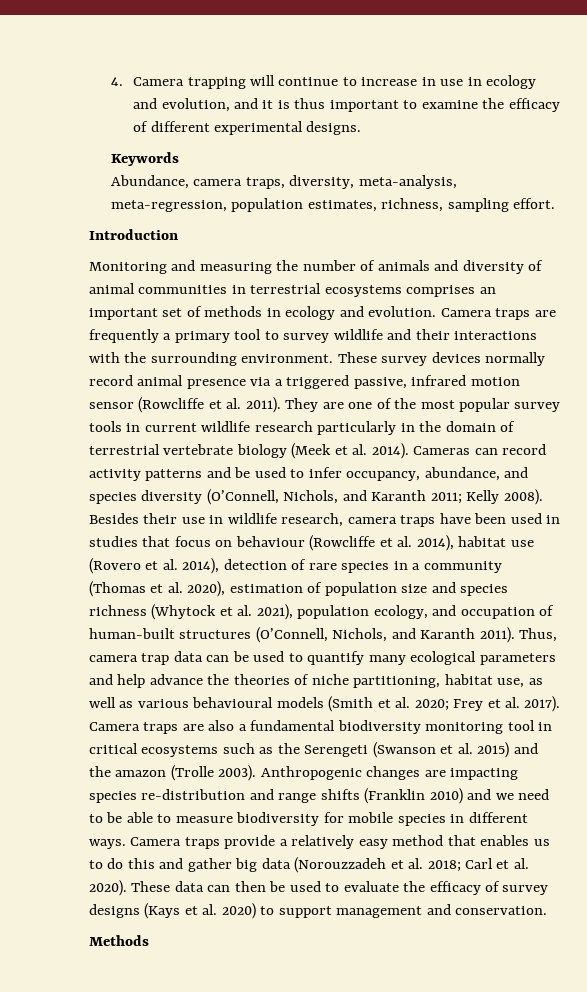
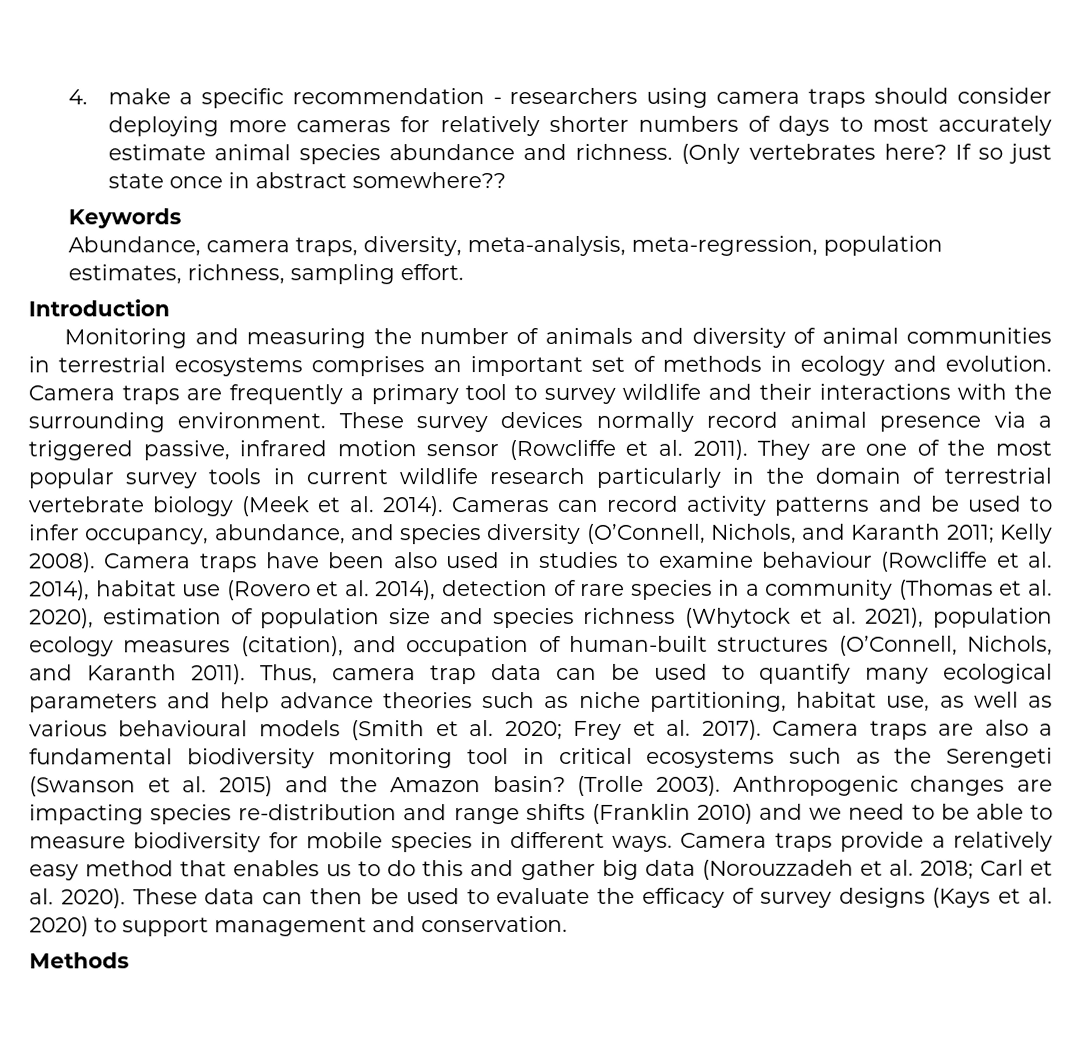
[133,75,537,89] [133,98,560,112] [133,121,362,135] Camera trapping will continue to increase in use in ecology and evolution, and it is thus important to examine the efficacy of different experimental designs. -> [107,87,1052,109] [107,115,1052,137] [107,143,1052,165] [107,172,506,189] make a specific recommendation - researchers using camera traps should consider deploying more cameras for relatively shorter numbers of days to most accurately estimate animal species abundance and richness. (Only vertebrates here? If so just state once in abstract somewhere??
[89,513,397,527] Besides their use in wildlife research, camera -> [104,553,192,569] Camera
(507, 518) none -> [393,552,438,569] also
[142,536,233,547] that focus on -> [627,551,754,568] to examine
[373,605,428,619] ecology, -> [29,636,344,657] ecology measures (citation),
[207,674,310,685] the theories of -> [382,692,570,709] theories such as
[115,770,167,777] amazon -> [390,775,566,793] Amazon basin?

